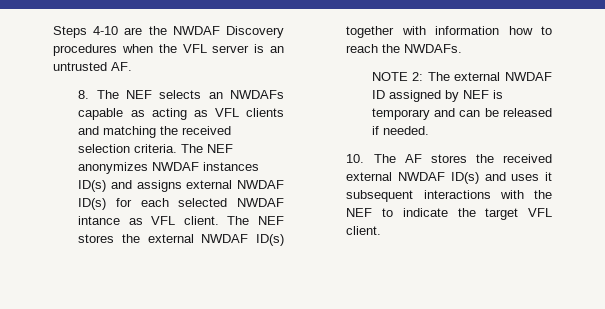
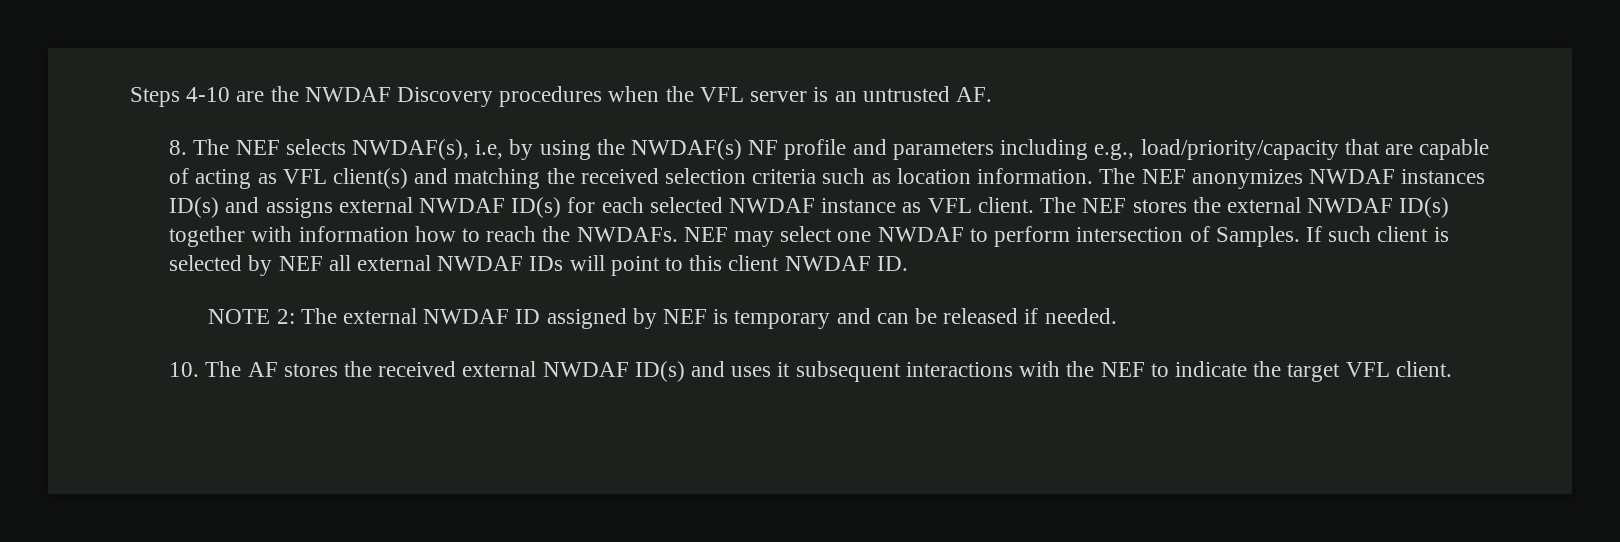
[208,90,284,99] [78,108,145,120] an NWDAFs capable as -> [352,139,1490,160] [169,168,190,184] NWDAF(s), i.e, by using the NWDAF(s) NF profile and parameters including e.g., load/priority/capacity that are capable of
[246,108,284,117] clients -> [333,168,409,189] client(s)
[134,144,178,153] criteria. -> [752,168,1094,184] criteria such as location information.
[78,216,121,225] intance -> [821,198,897,213] instance
(463, 48) none -> [683,226,1449,247] [169,255,908,276] NEF may select one NWDAF to perform intersection of Samples. If such client is selected by NEF all external NWDAF IDs will point to this client NWDAF ID.

